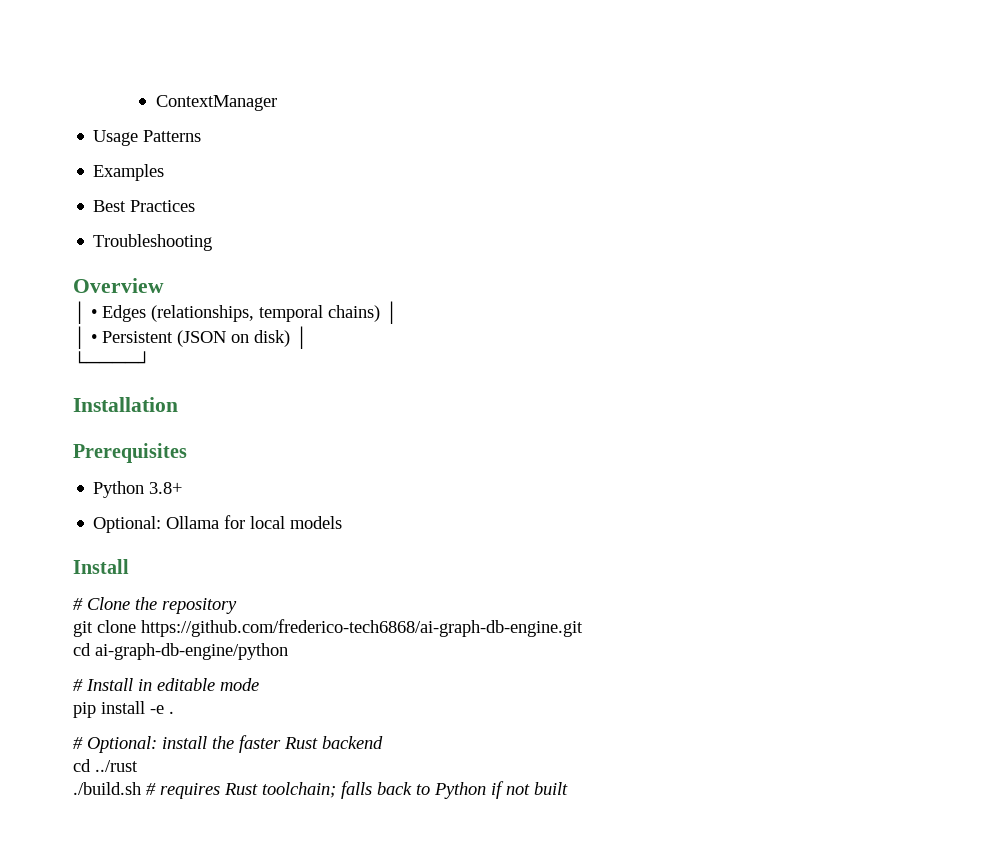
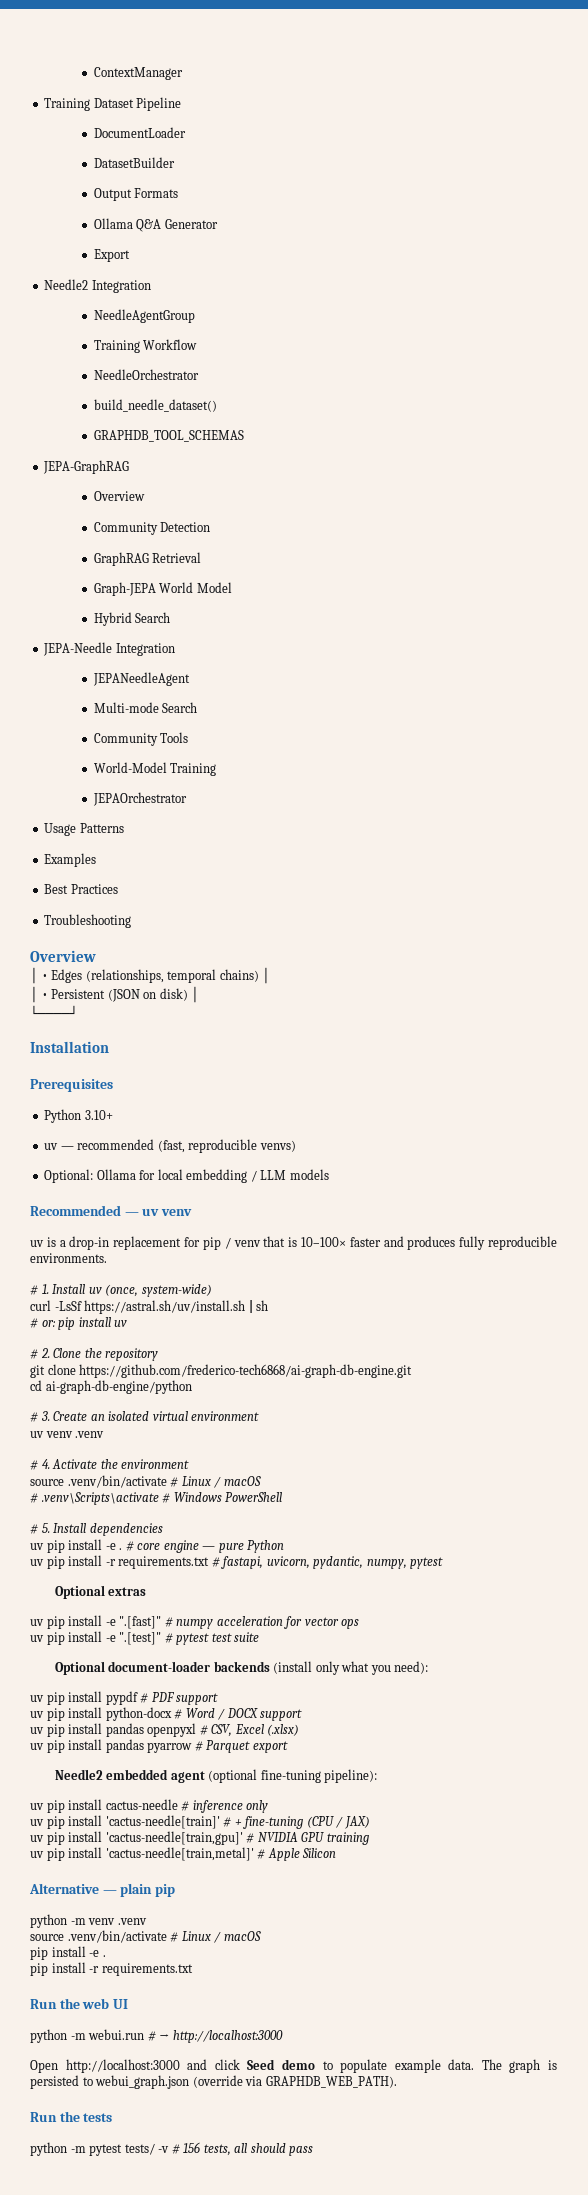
(277, 103) none -> [44,97,182,111] [93,127,186,138] [93,157,175,168] [93,188,179,201] [93,218,218,232] [93,249,130,262] [44,279,151,293] [93,309,195,323] [93,339,198,353] [93,369,199,380] [93,399,217,412] [93,430,244,442] [43,460,130,474] [93,491,145,501] [93,522,211,535] [93,552,202,566] [93,582,232,596] [93,612,171,626] [43,642,175,656] [92,672,190,686] [93,702,198,713] [93,732,189,746] [93,762,217,776] [92,792,187,806] // Training Dataset Pipeline // DocumentLoader // DatasetBuilder // Output Formats // Ollama Q&A Generator // Export // Needle2 Integration // NeedleAgentGroup // Training Workflow // NeedleOrchestrator // build_needle_dataset() // GRAPHDB_TOOL_SCHEMAS // JEPA-GraphRAG // Overview // Community Detection // GraphRAG Retrieval // Graph-JEPA World Model // Hybrid Search // JEPA-Needle Integration // JEPANeedleAgent // Multi-mode Search // Community Tools // World-Model Training // JEPAOrchestrator
[149,482,183,494] [93,515,343,533] [73,559,129,574] [73,598,83,610] 3.8+ // Optional: Ollama for local models // Install // # -> [84,1110,113,1120] [44,1139,296,1153] [44,1169,329,1183] [30,1205,192,1216] [30,1236,557,1250] [30,1253,107,1263] [30,1284,212,1297] [30,1300,269,1314] [30,1317,128,1330] [30,1348,50,1359] 3.10+ // uv — recommended (fast, reproducible venvs) // Optional: Ollama for local embedding / LLM models // Recommended — uv venv // uv is a drop-in replacement for pip / venv that is 10–100× faster and produces fully reproducible environments. // # 1. Install uv (once, system-wide) // curl -LsSf https://astral.sh/uv/install.sh | sh // # or: pip install uv // # 2.
[86,678,259,691] [73,701,174,718] [73,735,383,753] [73,759,138,772] [73,781,568,799] Install in editable mode // pip install -e . // # Optional: install the faster Rust backend // cd ../rust // ./build.sh # requires Rust toolchain; falls back to Python if not built -> [40,1411,260,1421] [30,1431,105,1438] [30,1459,190,1470] [30,1475,261,1488] [30,1492,283,1505] [30,1523,163,1536] [30,1539,285,1553] [30,1555,444,1569] [54,1585,147,1599] [30,1615,360,1629] [30,1631,260,1645] [54,1661,429,1675] [30,1691,219,1705] [30,1707,303,1721] [30,1723,300,1737] [30,1739,288,1753] [54,1769,378,1783] [30,1799,269,1813] [30,1815,370,1829] [30,1831,369,1845] [30,1847,337,1861] [29,1883,175,1897] [30,1914,147,1928] [30,1930,261,1943] [30,1946,106,1960] [30,1962,193,1976] [30,1998,128,2009] [30,2029,283,2043] [30,2059,557,2073] [30,2075,397,2089] [30,2111,113,2122] [30,2142,314,2156] 3. Create an isolated virtual environment // uv venv .venv // # 4. Activate the environment // source .venv/bin/activate # Linux / macOS // # .venv\Scripts\activate # Windows PowerShell // # 5. Install dependencies // uv pip install -e . # core engine — pure Python // uv pip install -r requirements.txt # fastapi, uvicorn, pydantic, numpy, pytest // Optional extras // uv pip install -e ".[fast]" # numpy acceleration for vector ops // uv pip install -e ".[test]" # pytest test suite // Optional document-loader backends (install only what you need): // uv pip install pypdf # PDF support // uv pip install python-docx # Word / DOCX support // uv pip install pandas openpyxl # CSV, Excel (.xlsx) // uv pip install pandas pyarrow # Parquet export // Needle2 embedded agent (optional fine-tuning pipeline): // uv pip install cactus-needle # inference only // uv pip install 'cactus-needle[train]' # + fine-tuning (CPU / JAX) // uv pip install 'cactus-needle[train,gpu]' # NVIDIA GPU training // uv pip install 'cactus-needle[train,metal]' # Apple Silicon // Alternative — plain pip // python -m venv .venv // source .venv/bin/activate # Linux / macOS // pip install -e . // pip install -r requirements.txt // Run the web UI // python -m webui.run # → http://localhost:3000 // Open http://localhost:3000 and click Seed demo to populate example data. The graph is persisted to webui_graph.json (override via GRAPHDB_WEB_PATH). // Run the tests // python -m pytest tests/ -v # 156 tests, all should pass

